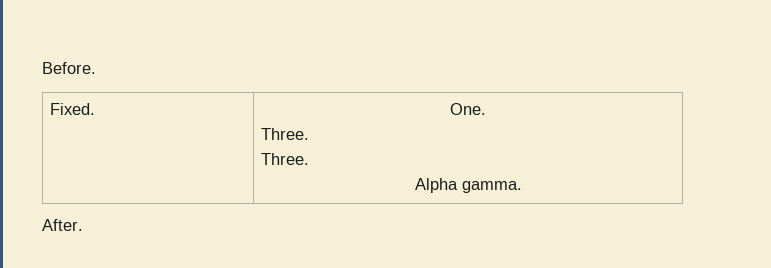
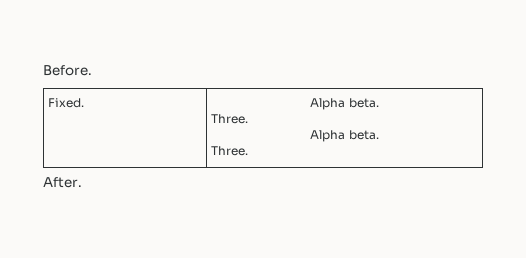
[450,103,486,115] [260,128,309,140] One. // Three. -> [310,98,379,110] Alpha beta.
[461,181,522,193] gamma. -> [348,130,379,140] [211,146,249,156] beta. // Three.

